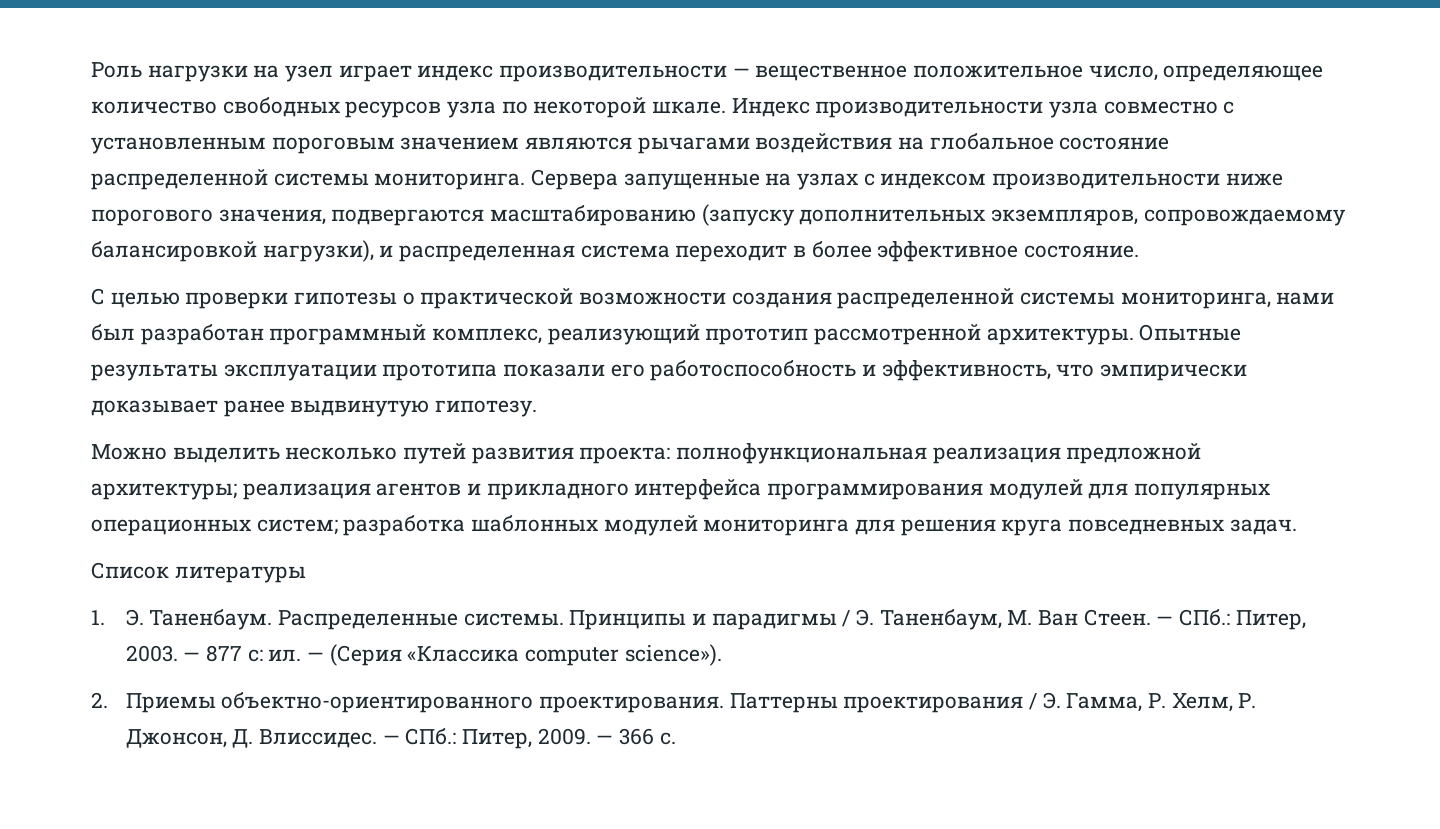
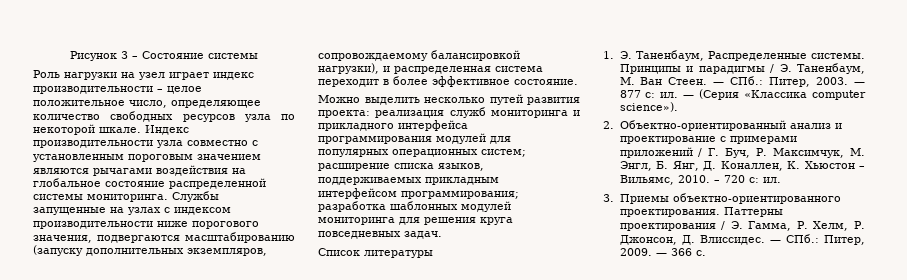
(91, 70) none -> [70,51,258,61] Рисунок 3 – Состояние системы //
[732,65,908,81] — вещественное -> [157,86,202,94] – целое
[531,169,619,190] Сервера -> [172,191,219,202] Службы
[91,288,1335,309] [91,324,1242,345] [91,360,1248,381] [91,400,538,417] // С целью проверки гипотезы о практической возможности создания распределенной системы мониторинга, нами был разработан программный комплекс, реализующий прототип рассмотренной архитектуры. Опытные результаты эксплуатации прототипа показали его работоспособность и эффективность, что эмпирически доказывает ранее выдвинутую гипотезу. -> (578, 82) none
[676,443,1202,464] [91,483,462,500] полнофункциональная реализация предложной архитектуры; реализация агентов -> [375,107,568,118] реализация служб мониторинга
(338, 527) none -> [318,163,484,171] [318,177,499,185] [318,188,519,199] расширение списка языков, поддерживаемых прикладным интерфейсом программирования;
[149,609,273,630] Таненбаум. -> [635,50,704,61] Таненбаум,
(108, 700) none -> [619,120,842,131] [619,136,797,144] [619,147,865,158] [619,161,865,171] [619,175,781,185] [603,194,614,202] Объектно-ориентированный анализ и проектирование с примерами приложений / Г. Буч, Р. Максимчук, М. Энгл, Б. Янг, Д. Коналлен, К. Хьюстон – Вильямс, 2010. – 720 с: ил. // 3.

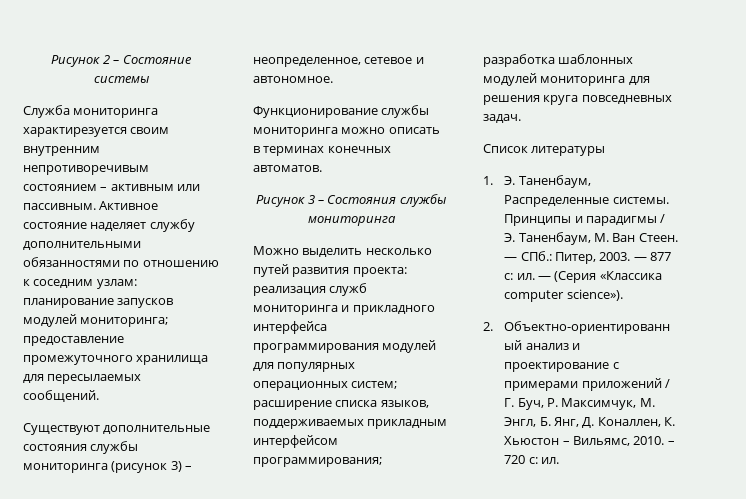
[70,51,128,61] Рисунок 3 -> [51,55,110,67] Рисунок 2
[33,70,254,80] [33,86,202,94] [33,100,261,108] [33,111,295,122] [33,124,189,135] [33,140,258,148] [33,154,261,162] [33,165,246,176] [33,178,266,189] [33,191,219,202] [33,207,231,215] [33,221,259,229] [33,232,295,243] [33,245,267,256] [318,50,520,61] [318,63,543,74] [318,76,578,87] Роль нагрузки на узел играет индекс производительности – целое положительное число, определяющее количество свободных ресурсов узла по некоторой шкале. Индекс производительности узла совместно с установленным пороговым значением являются рычагами воздействия на глобальное состояние распределенной системы мониторинга. Службы запущенные на узлах с индексом производительности ниже порогового значения, подвергаются масштабированию (запуску дополнительных экземпляров, сопровождаемому балансировкой нагрузки), и распределенная система переходит в более эффективное состояние. -> [23,105,159,118] [23,127,170,137] [23,146,100,156] [23,165,149,175] [23,184,201,191] [23,201,159,210] [23,219,195,232] [23,241,141,250] [23,257,219,267] [23,279,137,289] [23,298,174,308] [23,314,169,327] [23,336,124,346] [23,355,209,365] [23,374,142,384] [23,390,99,402] [23,423,211,435] [23,441,139,454] [23,461,193,473] [253,57,424,67] [253,76,333,83] [253,105,430,118] [253,127,440,137] [253,146,391,156] [253,165,322,172] [256,194,446,207] [307,216,396,226] Служба мониторинга характирезуется своим внутренним непротиворечивым состоянием – активным или пассивным. Активное состояние наделяет службу дополнительными обязанностями по отношению к соседним узлам: планирование запусков модулей мониторинга; предоставление промежуточного хранилища для пересылаемых сообщений. // Существуют дополнительные состояния службы мониторинга (рисунок 3) – неопределенное, сетевое и автономное. // Функционирование службы мониторинга можно описать в терминах конечных автоматов. // Рисунок 3 – Состояния службы мониторинга
[603,193,841,204] [619,207,783,217] [619,221,865,231] [619,234,865,245] [619,248,706,256] // 3. Приемы объектно-ориентированного проектирования. Паттерны проектирования / Э. Гамма, Р. Хелм, Р. Джонсон, Д. Влиссидес. — СПб.: Питер, 2009. — 366 с. -> (560, 460) none

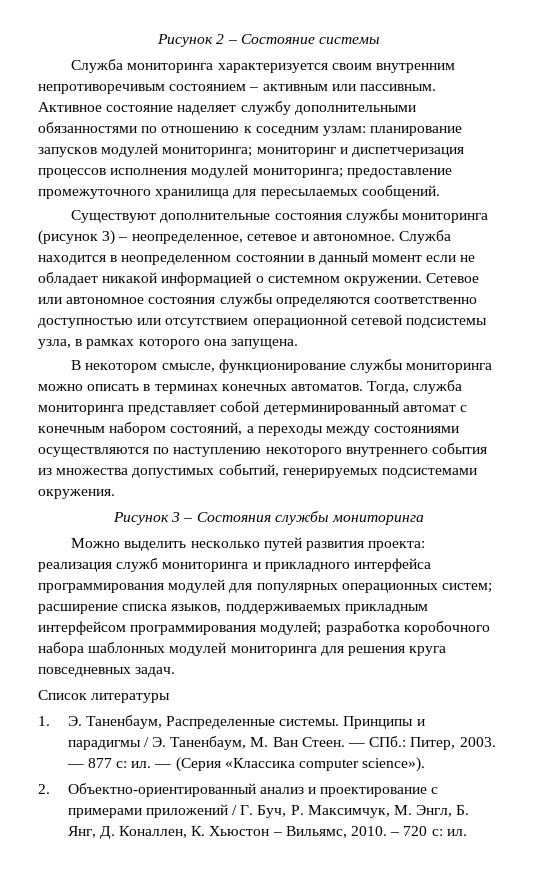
[23,127,127,137] характирезуется -> [217,63,328,73] характеризуется
(169, 322) none -> [256,147,464,157] [38,164,343,178] мониторинг и диспетчеризация процессов исполнения модулей мониторинга;
[253,106,378,118] // Функционирование -> [399,230,452,244] [38,251,476,265] [38,272,480,286] [38,293,477,307] [38,314,487,328] [38,339,298,349] [71,359,346,373] Служба находится в неопределенном состоянии в данный момент если не обладает никакой информацией о системном окружении. Сетевое или автономное состояния службы определяются соответственно доступностью или отсутствием операционной сетевой подсистемы узла, в рамках которого она запущена. // В некотором смысле, функционирование
(322, 168) none -> [367,380,463,394] [38,401,467,415] [38,422,460,436] [38,443,487,457] [38,464,477,478] [38,489,115,499] Тогда, служба мониторинга представляет собой детерминированный автомат с конечным набором состояний, а переходы между состояниями осуществляются по наступлению некоторого внутреннего события из множества допустимых событий, генерируемых подсистемами окружения.
[253,457,382,467] [483,54,555,67] программирования; разработка -> [130,621,490,635] [38,642,84,656] программирования модулей; разработка коробочного набора

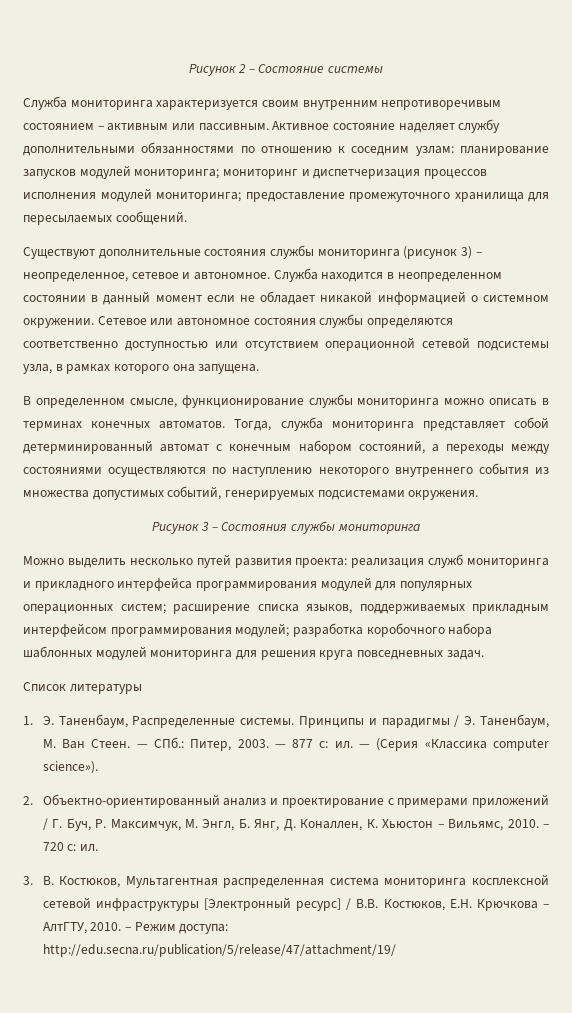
[85,363,158,373] некотором -> [35,398,125,408] определенном
(467, 832) none -> [23,874,549,888] [42,897,550,911] [42,922,229,934] [42,944,396,957] // 3. В. Костюков, Мультагентная распределенная система мониторинга косплексной сетевой инфраструктуры [Электронный ресурс] / В.В. Костюков, Е.Н. Крючкова – АлтГТУ, 2010. – Режим доступа: http://edu.secna.ru/publication/5/release/47/attachment/19/

